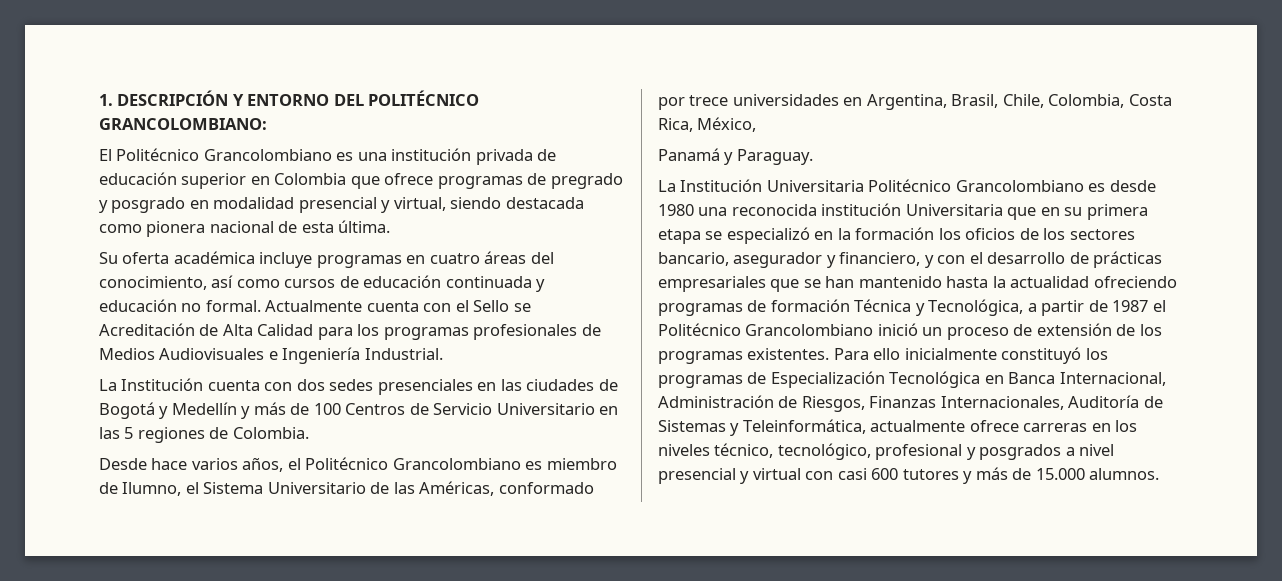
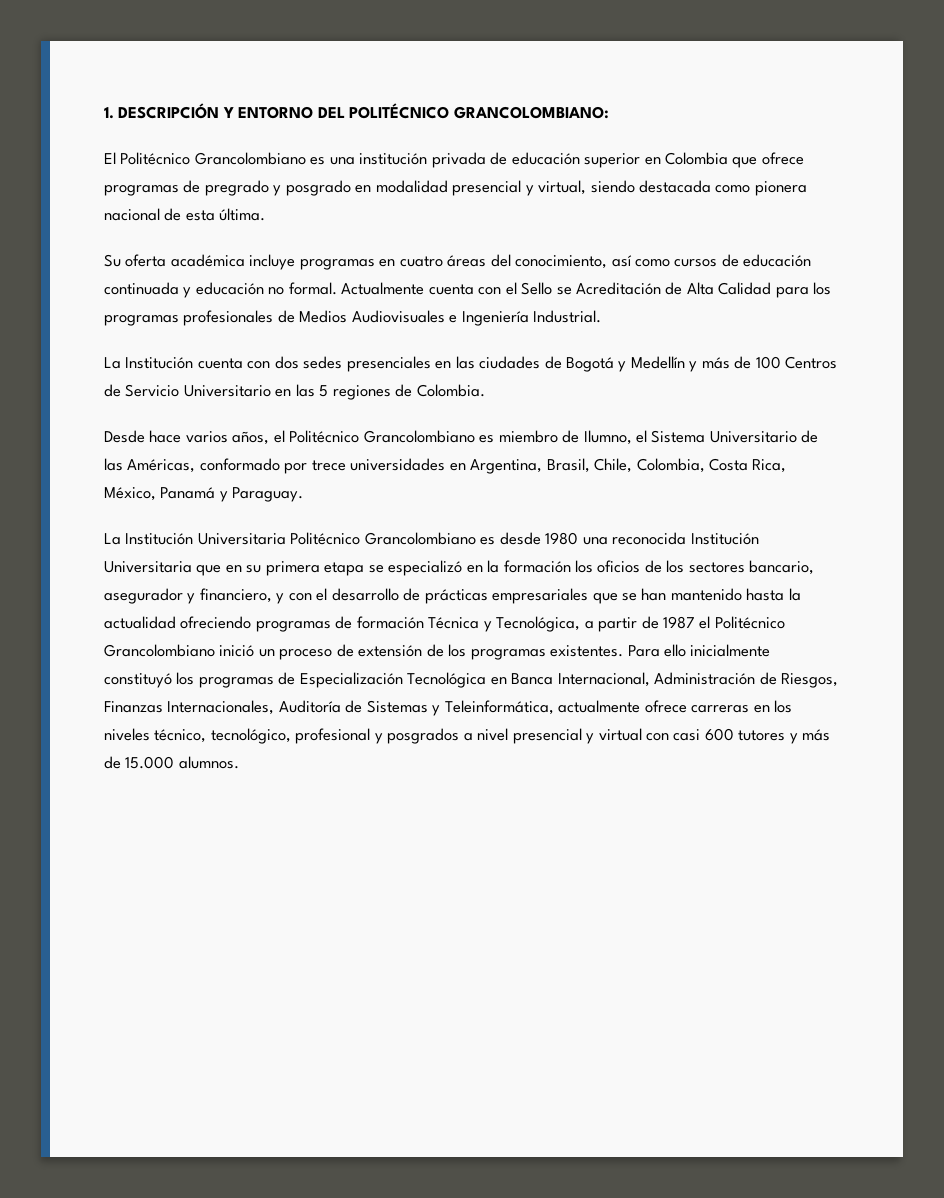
(757, 124) // -> (156, 494) none
[821,203,902,216] institución -> [690,533,759,545] Institución

